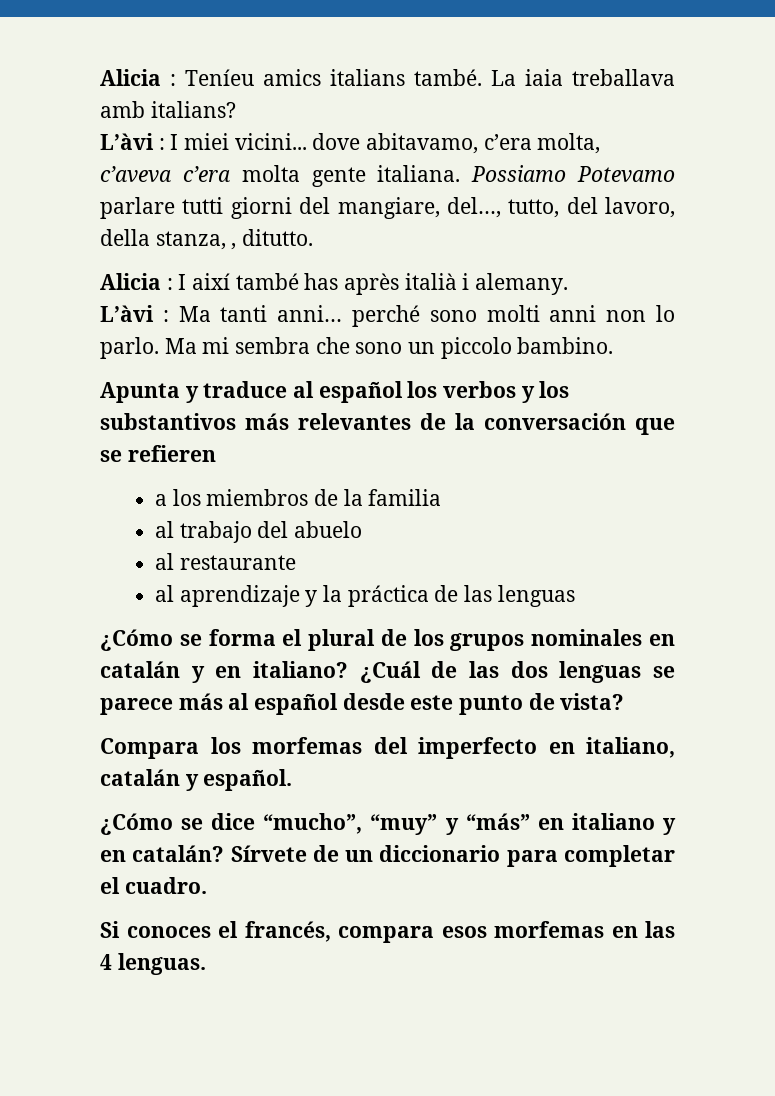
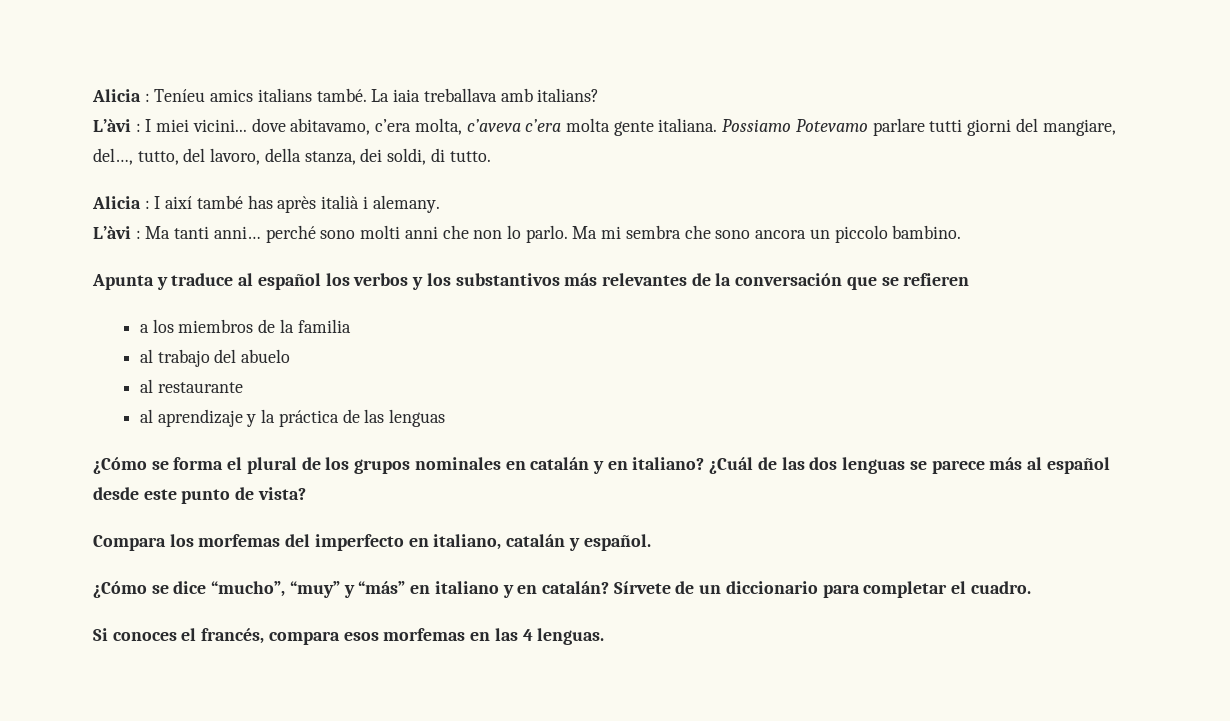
[231,229,314,250] , ditutto. -> [360,148,491,165] dei soldi, di tutto.
(597, 313) none -> [442,225,469,239] che
(403, 348) none -> [755,230,807,239] ancora

